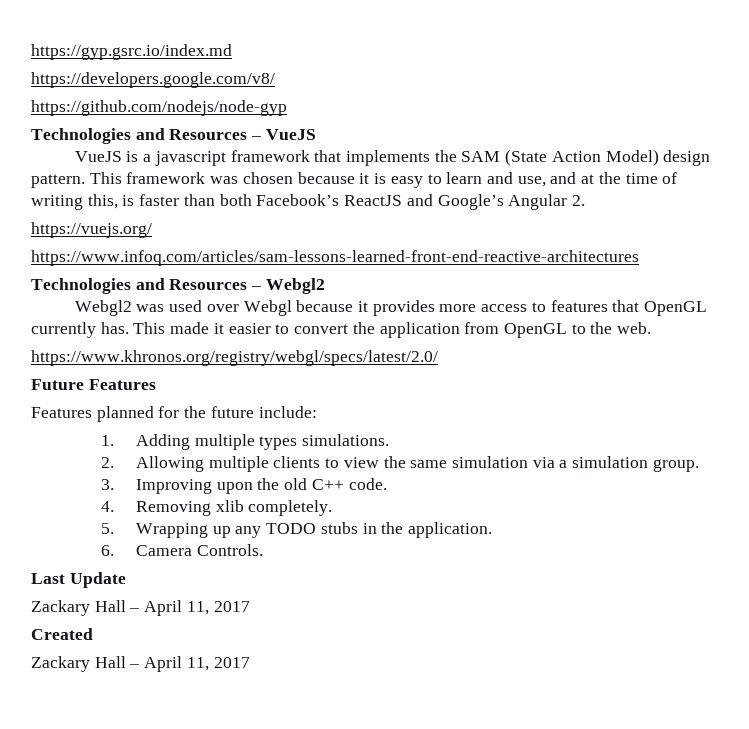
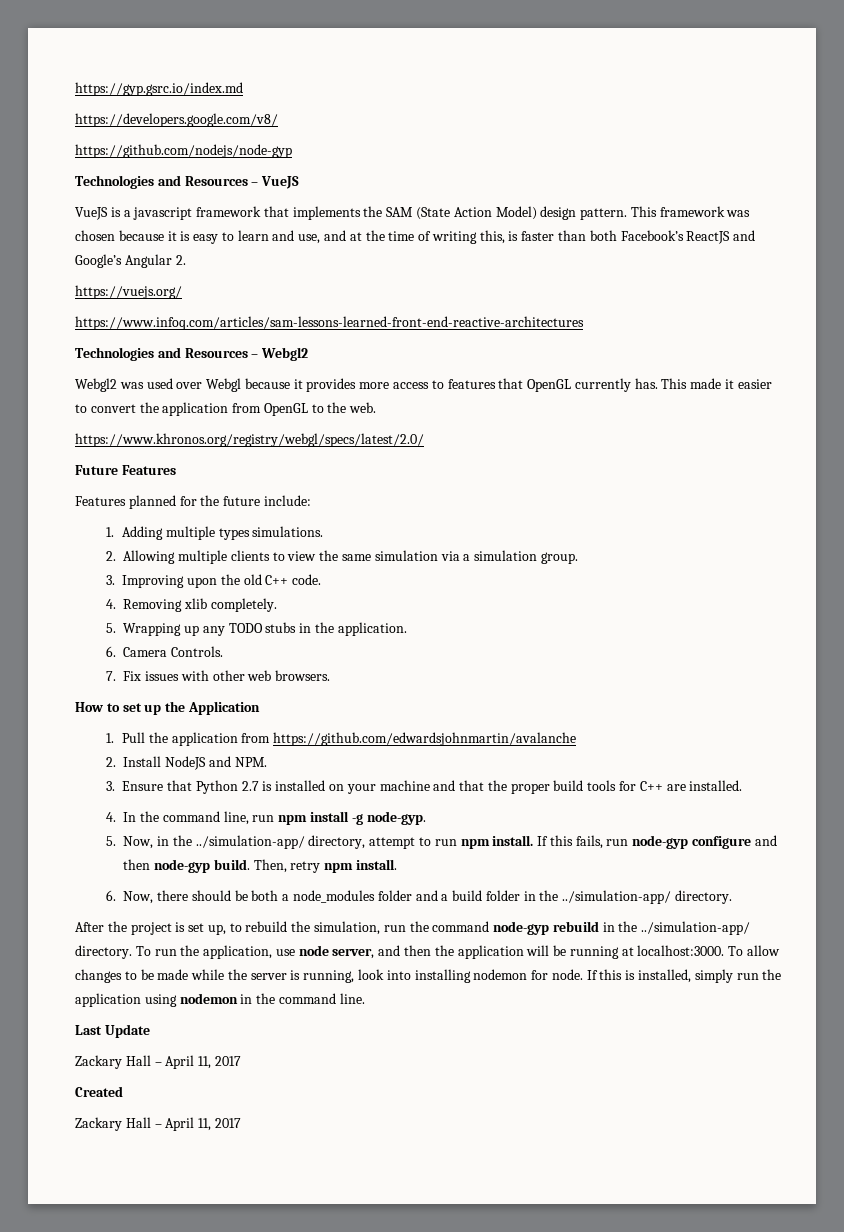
(263, 550) none -> [106,670,331,681] [75,701,260,715] [106,732,577,746] [106,756,267,770] [106,780,743,794] [106,811,426,825] [106,835,777,849] [123,859,398,873] [106,890,733,904] [75,921,751,935] [75,945,781,959] [75,969,782,983] [75,993,365,1007] // 7. Fix issues with other web browsers. // How to set up the Application // 1. Pull the application from https://github.com/edwardsjohnmartin/avalanche // 2. Install NodeJS and NPM. // 3. Ensure that Python 2.7 is installed on your machine and that the proper build tools for C++ are installed. // 4. In the command line, run npm install -g node-gyp. // 5. Now, in the ../simulation-app/ directory, attempt to run npm install. If this fails, run node-gyp configure and then node-gyp build. Then, retry npm install. // 6. Now, there should be both a node_modules folder and a build folder in the ../simulation-app/ directory. // After the project is set up, to rebuild the simulation, run the command node-gyp rebuild in the ../simulation-app/ directory. To run the application, use node server, and then the application will be running at localhost:3000. To allow changes to be made while the server is running, look into installing nodemon for node. If this is installed, simply run the application using nodemon in the command line.

